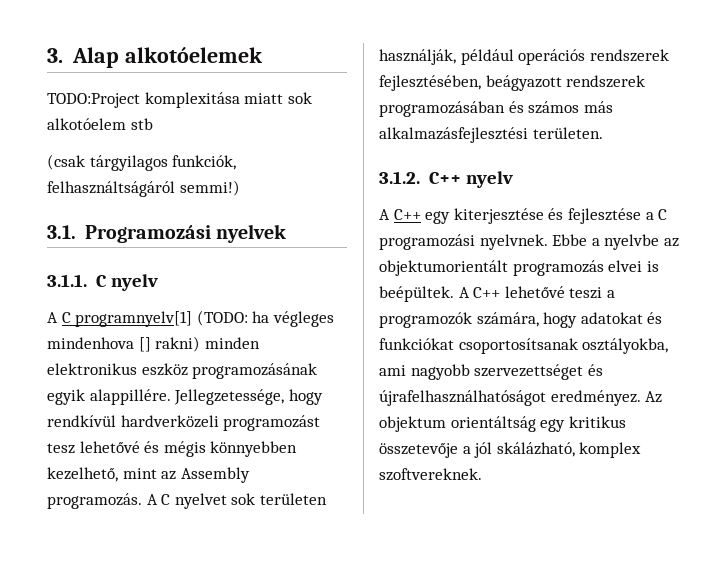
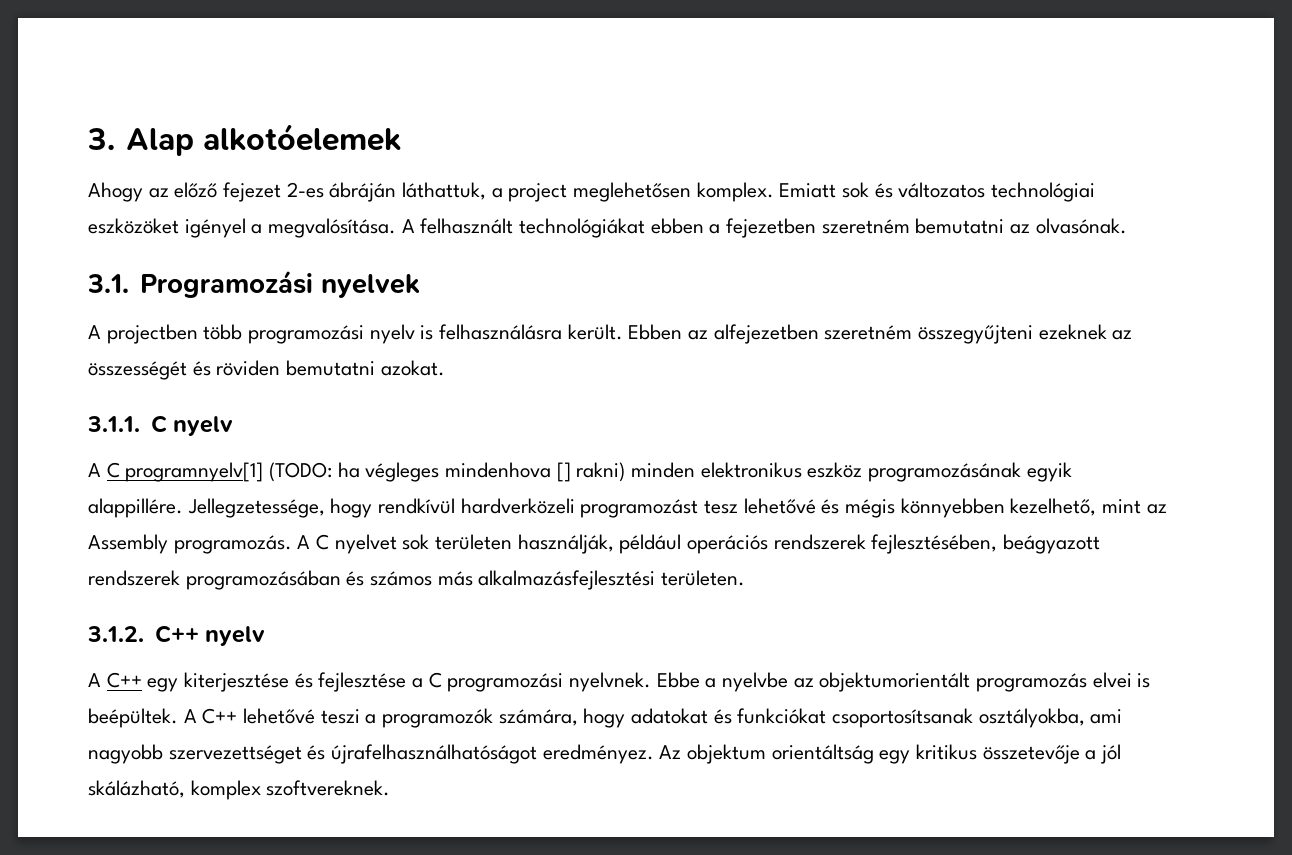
[47,92,312,108] [47,118,153,130] [47,154,237,171] [47,180,240,197] [47,224,286,243] TODO:Project komplexitása miatt sok alkotóelem stb // (csak tárgyilagos funkciók, felhasználtságáról semmi!) // 3.1. Programozási nyelvek -> [88,182,1096,202] [88,218,1127,238] [87,270,420,298] [88,324,1133,344] [88,360,445,380] Ahogy az előző fejezet 2-es ábráján láthattuk, a project meglehetősen komplex. Emiatt sok és változatos technológiai eszközöket igényel a megvalósítása. A felhasznált technológiákat ebben a fejezetben szeretném bemutatni az olvasónak. // 3.1. Programozási nyelvek // A projectben több programozási nyelv is felhasználásra került. Ebben az alfejezetben szeretném összegyűjteni ezeknek az összességét és röviden bemutatni azokat.

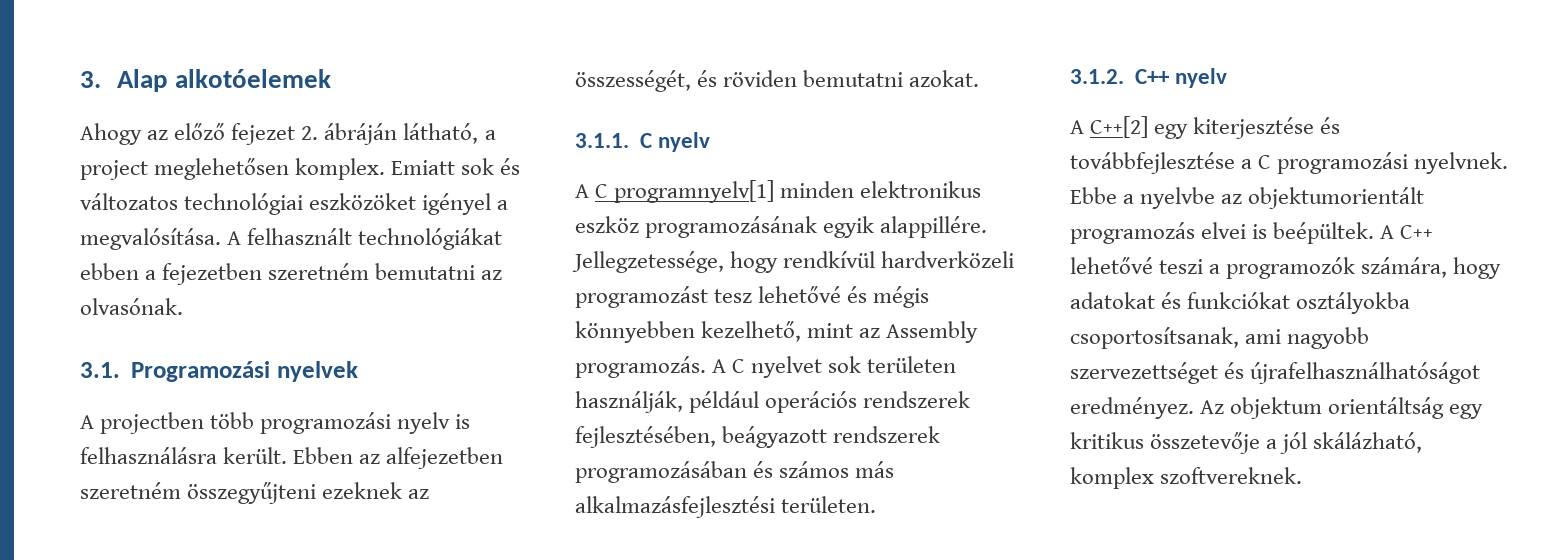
[286,182,487,202] 2-es ábráján láthattuk, -> [301,123,479,145] 2. ábráján látható,
[88,361,187,380] összességét -> [575,70,691,92] összességét,
[269,462,626,482] (TODO: ha végleges mindenhova [] rakni) -> (775, 191) none
[106,672,142,688] C++ -> [1090,116,1149,138] C++[2]
[318,672,407,692] fejlesztése -> [1070,152,1235,174] továbbfejlesztése
[832,708,1085,728] csoportosítsanak osztályokba, -> [1296,292,1411,314] [1070,327,1239,349] osztályokba csoportosítsanak,

